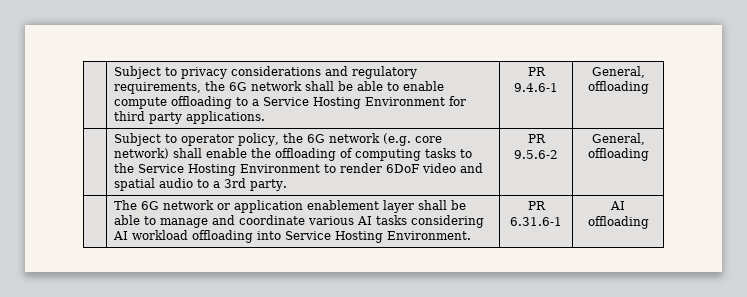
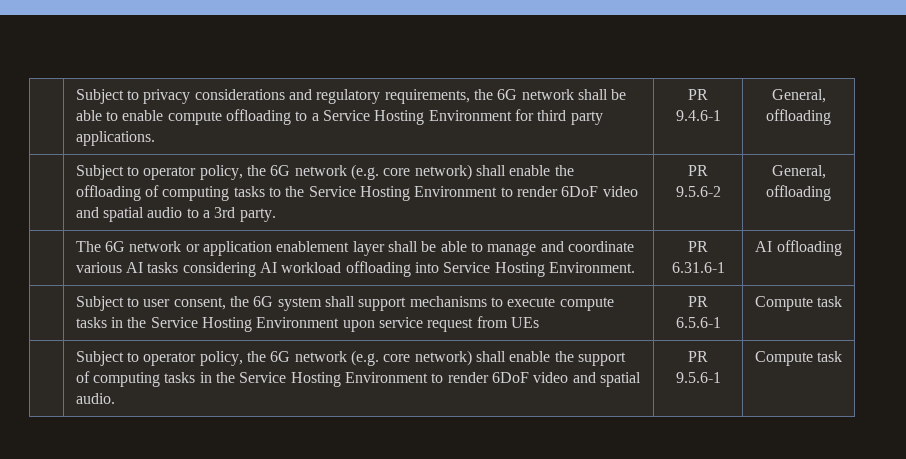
(649, 222) none -> [75,296,614,311] [75,316,539,332] [688,296,708,307] [675,317,721,328] [754,296,843,311] [75,350,626,366] [75,371,641,387] [75,393,115,404] [688,351,708,362] [675,372,721,383] [754,351,843,366] // | Subject to user consent, the 6G system shall support mechanisms to execute compute tasks in the Service Hosting Environment upon service request from UEs | PR 6.5.6-1 | Compute task // | Subject to operator policy, the 6G network (e.g. core network) shall enable the support of computing tasks in the Service Hosting Environment to render 6DoF video and spatial audio. | PR 9.5.6-1 | Compute task

